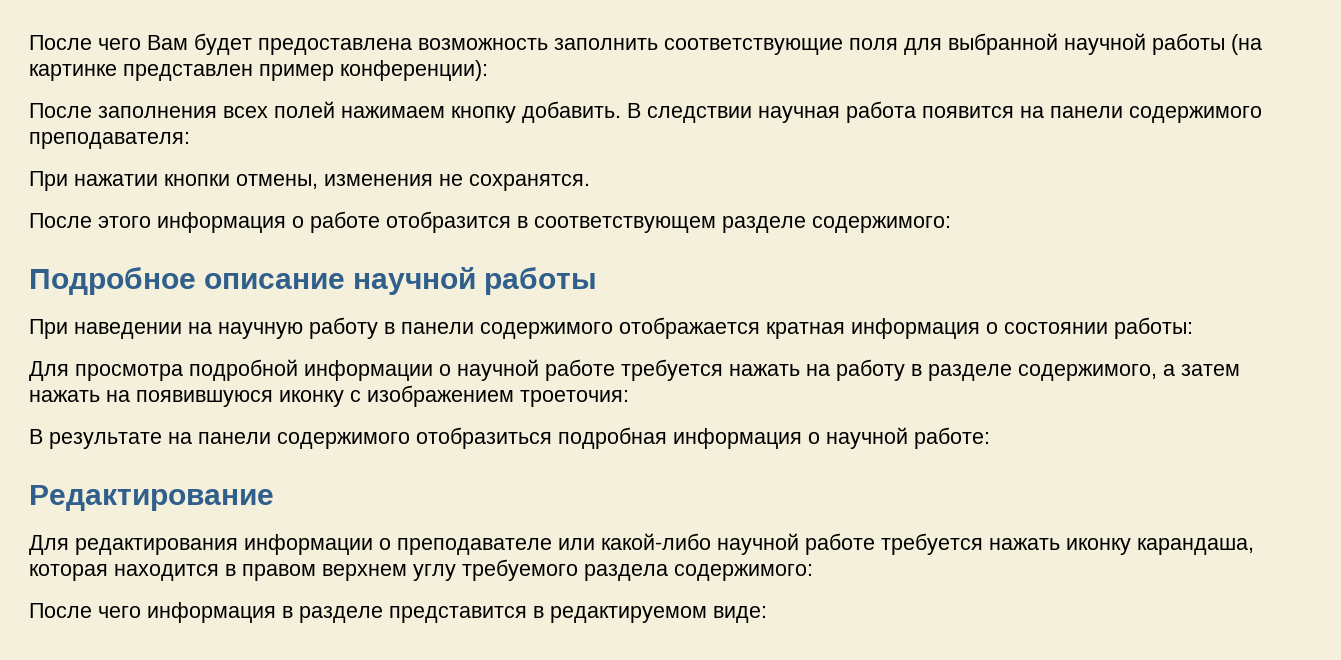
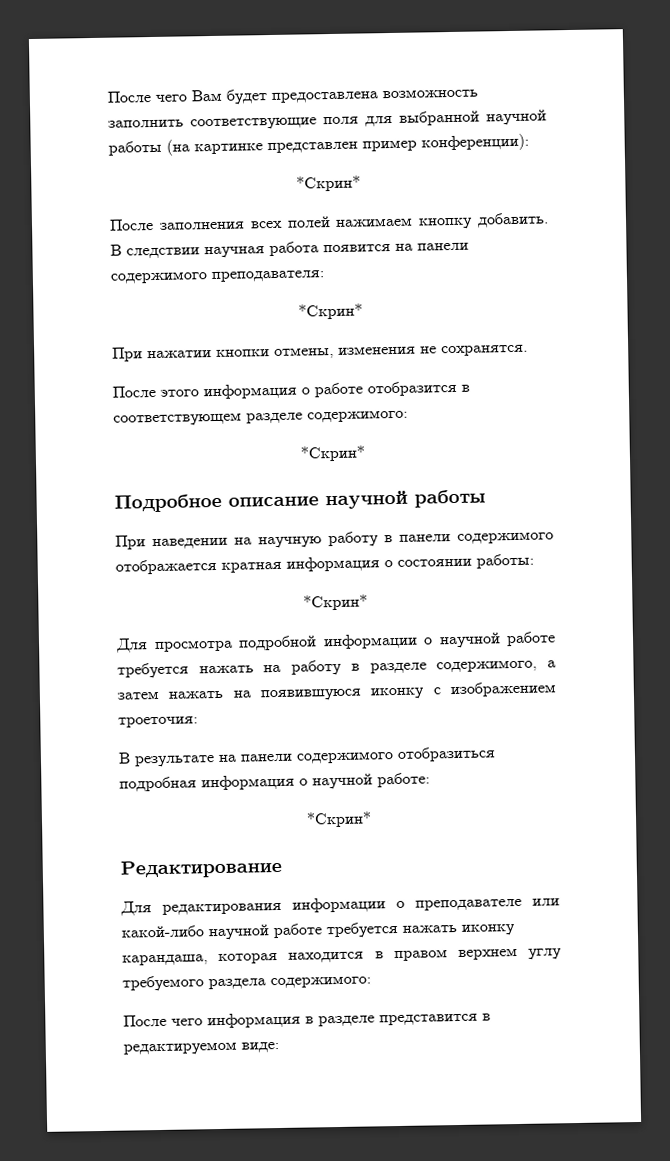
(488, 70) none -> [296,175,361,192] // *Скрин*
(190, 140) none -> [298,303,363,320] // *Скрин*
(951, 224) none -> [300,445,365,462] // *Скрин*
(1193, 328) none -> [303,594,368,611] // *Скрин*
(990, 438) none -> [306,811,372,828] // *Скрин*

